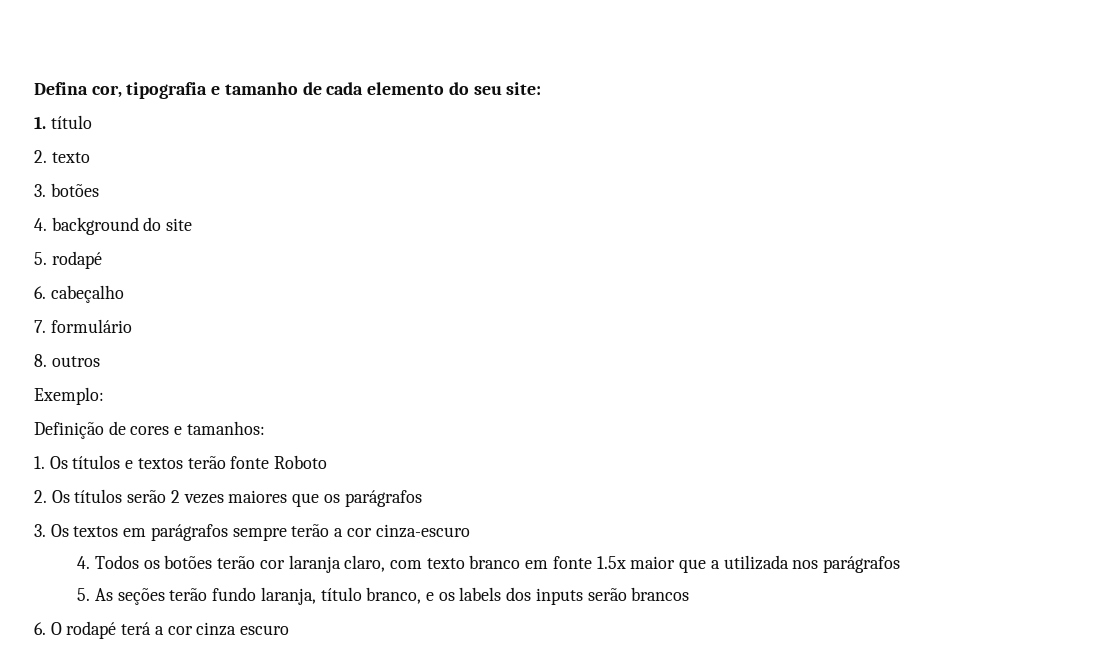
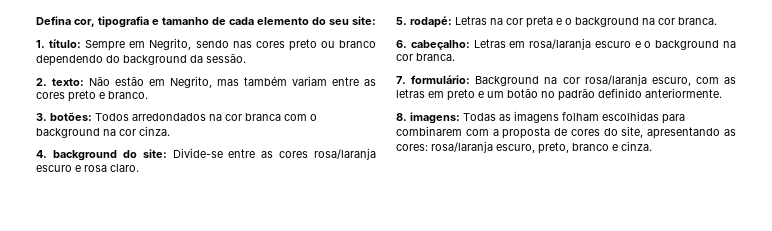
[50,115,92,129] [34,150,90,163] [34,183,99,197] [34,217,193,235] [34,251,102,269] [34,285,124,303] [34,319,132,333] [34,354,100,367] [34,387,104,405] [34,421,265,439] [34,455,328,469] [34,489,422,507] [34,524,470,541] [77,555,901,573] [77,587,690,605] [34,621,290,639] título // 2. texto // 3. botões // 4. background do site // 5. rodapé // 6. cabeçalho // 7. formulário // 8. outros // Exemplo: // Definição de cores e tamanhos: // 1. Os títulos e textos terão fonte Roboto // 2. Os títulos serão 2 vezes maiores que os parágrafos // 3. Os textos em parágrafos sempre terão a cor cinza-escuro // 4. Todos os botões terão cor laranja claro, com texto branco em fonte 1.5x maior que a utilizada nos parágrafos // 5. As seções terão fundo laranja, título branco, e os labels dos inputs serão brancos // 6. O rodapé terá a cor cinza escuro -> [49,38,376,51] [36,53,246,66] [36,76,376,88] [36,90,148,102] [36,112,317,121] [36,126,170,138] [36,148,376,161] [36,164,139,172] [396,16,717,28] [396,38,736,50] [396,53,455,61] [396,74,736,86] [396,88,722,101] [396,111,685,124] [396,126,736,139] [396,141,652,154] título: Sempre em Negrito, sendo nas cores preto ou branco dependendo do background da sessão. // 2. texto: Não estão em Negrito, mas também variam entre as cores preto e branco. // 3. botões: Todos arredondados na cor branca com o background na cor cinza. // 4. background do site: Divide-se entre as cores rosa/laranja escuro e rosa claro. // 5. rodapé: Letras na cor preta e o background na cor branca. // 6. cabeçalho: Letras em rosa/laranja escuro e o background na cor branca. // 7. formulário: Background na cor rosa/laranja escuro, com as letras em preto e um botão no padrão definido anteriormente. // 8. imagens: Todas as imagens folham escolhidas para combinarem com a proposta de cores do site, apresentando as cores: rosa/laranja escuro, preto, branco e cinza.

